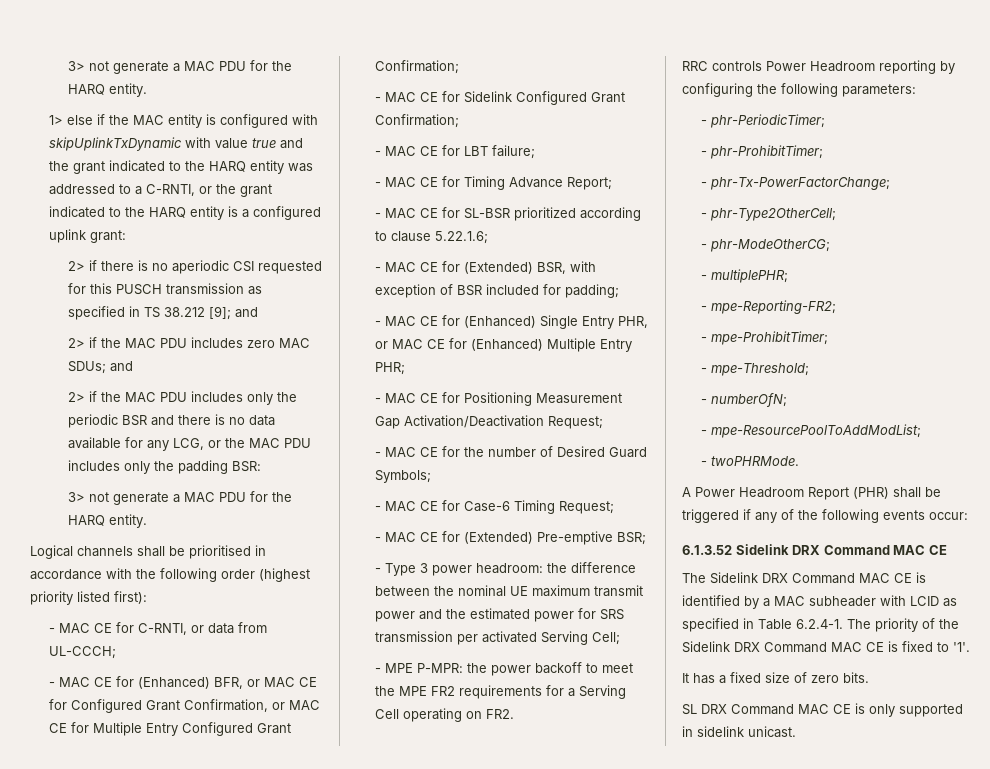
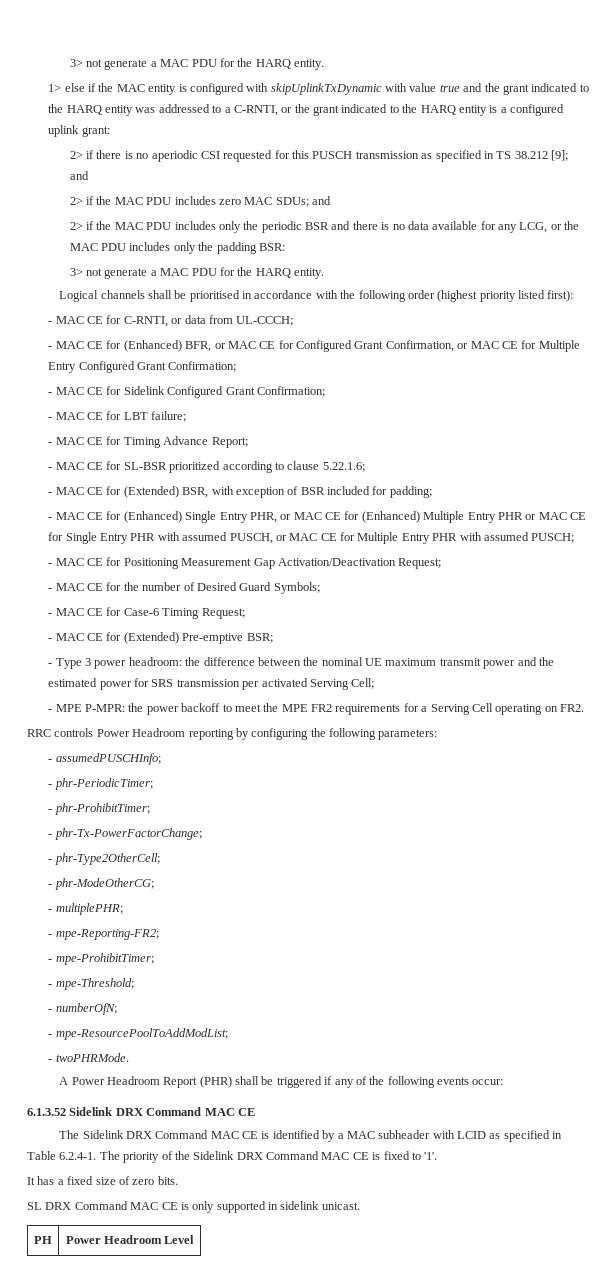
[374,362,405,375] PHR; -> [497,512,587,520] [48,532,575,544] PHR or MAC CE for Single Entry PHR with assumed PUSCH, or MAC CE for Multiple Entry PHR with assumed PUSCH;
(916, 90) none -> [48,753,161,765] // - assumedPUSCHInfo;
(796, 732) none -> [34,1236,52,1244] [65,1235,195,1244] // PH | Power Headroom Level

